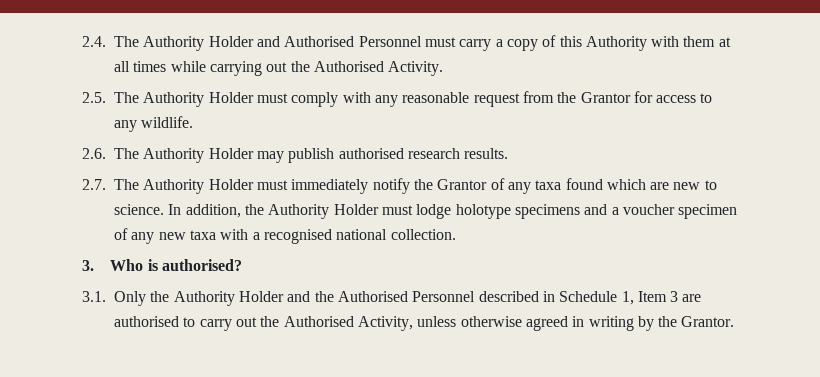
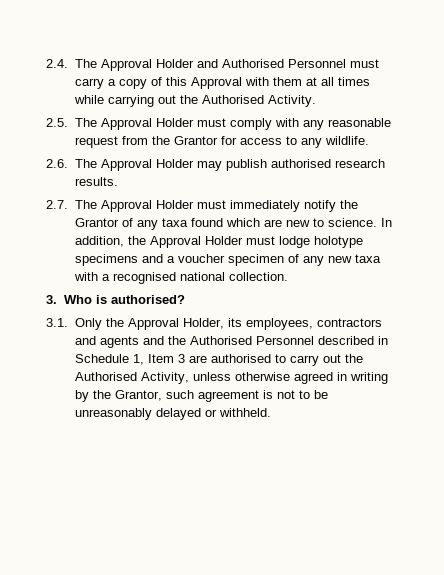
[143,36,205,51] Authority -> [100,59,152,71] Approval
[585,36,647,51] Authority -> [190,77,242,89] Approval
[143,92,205,107] Authority -> [100,118,152,130] Approval
[143,148,205,163] Authority -> [100,159,152,171] Approval
[143,179,205,194] Authority -> [100,200,152,212] Approval
[268,204,330,219] Authority -> [149,236,201,248] Approval
[173,291,284,306] Authority Holder -> [127,318,382,330] [74,336,139,348] Approval Holder, its employees, contractors and agents
[681,316,735,327] Grantor. -> [114,390,328,402] [74,408,271,420] Grantor, such agreement is not to be unreasonably delayed or withheld.

